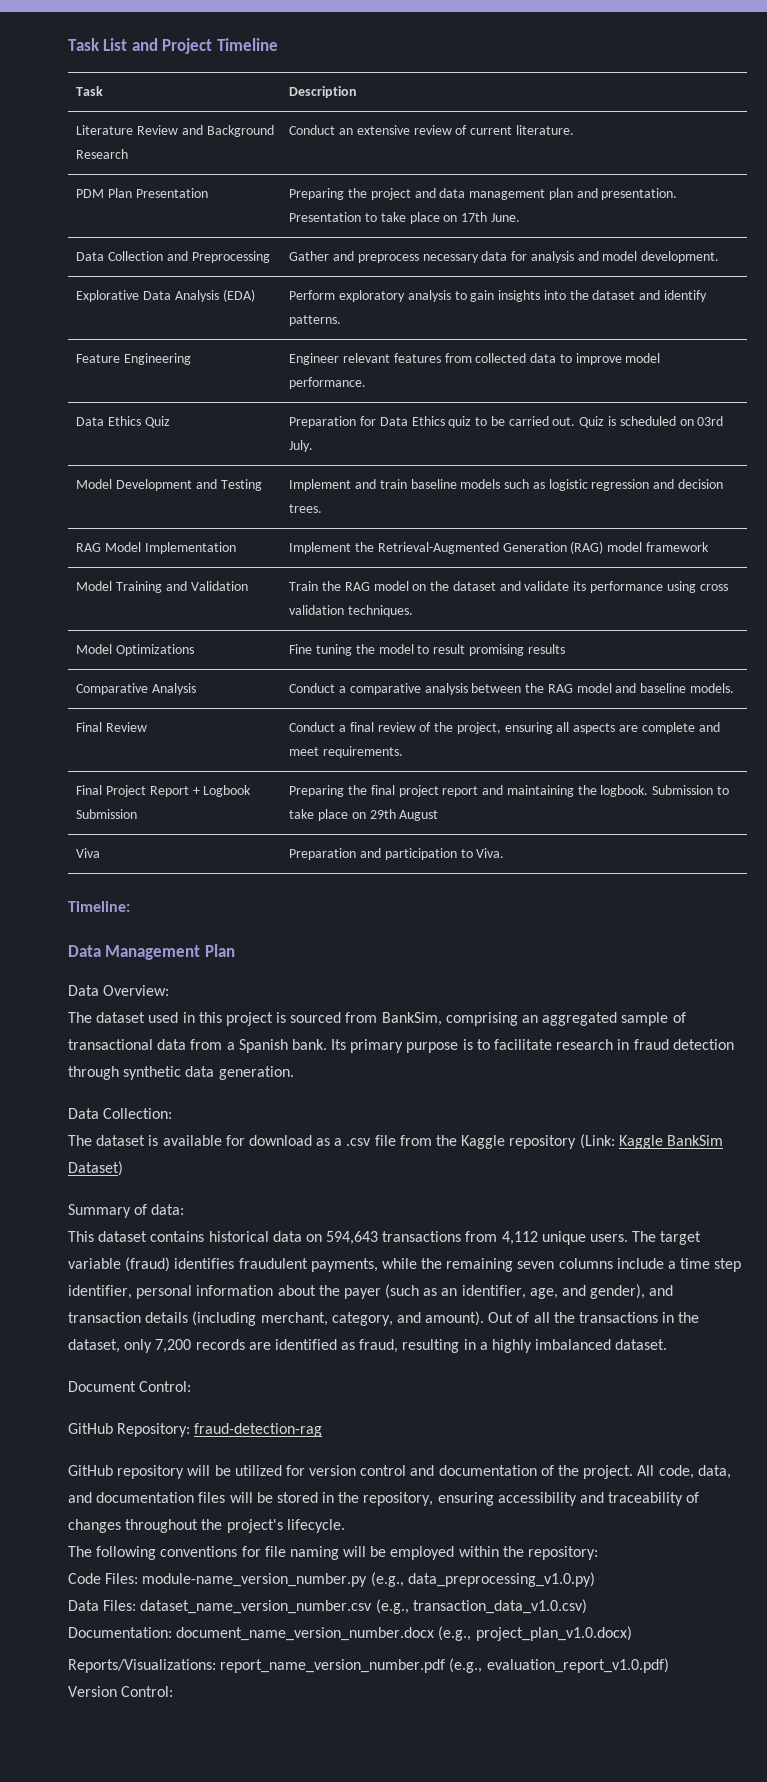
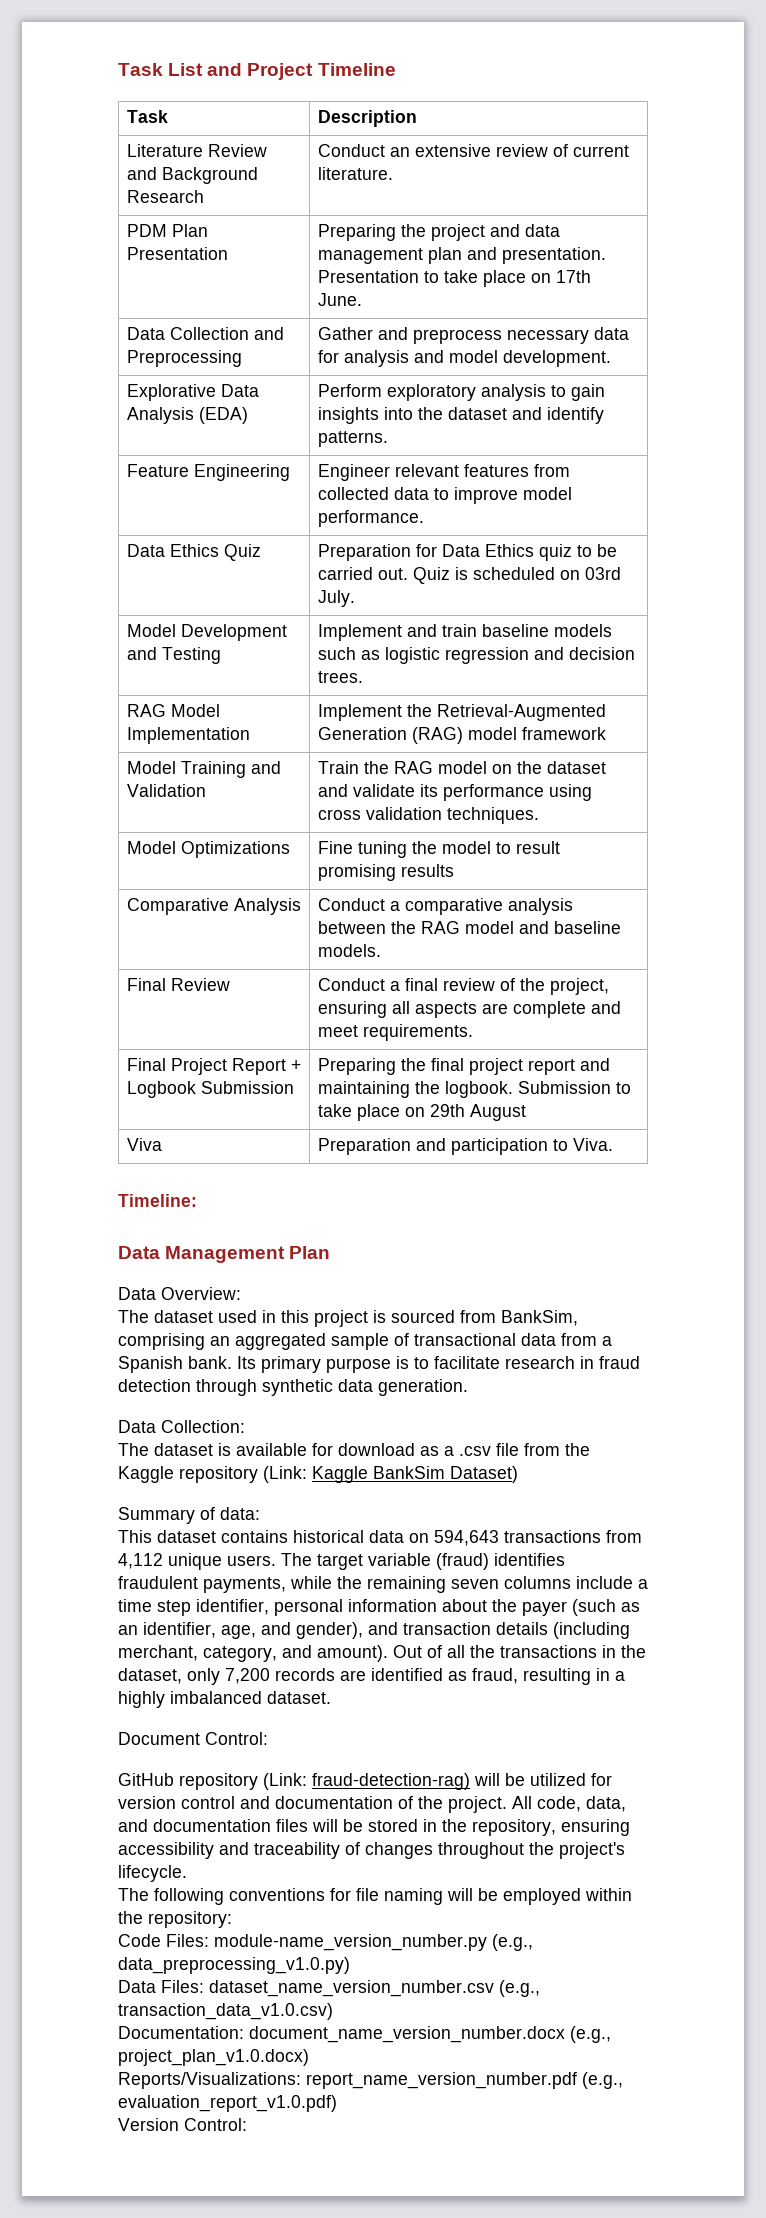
[68,1423,323,1437] // GitHub Repository: fraud-detection-rag -> (268, 1738) none
(185, 1472) none -> [263,1773,470,1790] (Link: fraud-detection-rag)

